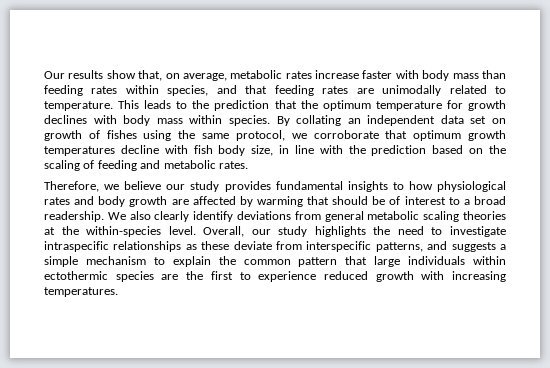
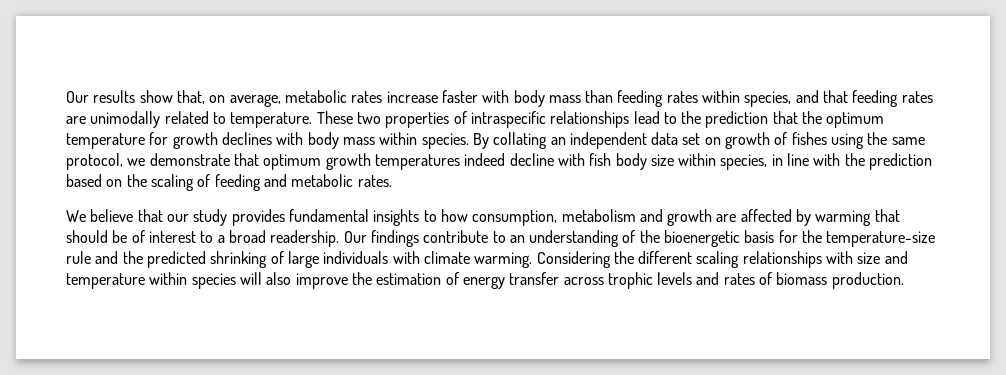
[118,100,172,109] This leads -> [316,111,660,128] These two properties of intraspecific relationships lead
[313,130,379,139] corroborate -> [149,153,230,166] demonstrate
(115, 151) none -> [464,153,506,166] indeed
[251,145,274,156] size, -> [650,153,768,170] size within species,
[44,181,162,192] Therefore, we believe -> [66,209,163,222] We believe that
[437,181,507,192] [44,196,126,207] physiological rates and body -> [472,209,663,226] consumption, metabolism and
[107,211,507,222] [44,226,507,237] [44,241,506,252] [44,256,506,267] [44,271,506,282] [44,287,118,297] We also clearly identify deviations from general metabolic scaling theories at the within-species level. Overall, our study highlights the need to investigate intraspecific relationships as these deviate from interspecific patterns, and suggests a simple mechanism to explain the common pattern that large individuals within ectothermic species are the first to experience reduced growth with increasing temperatures. -> [343,230,936,247] [66,251,908,268] [66,272,904,289] Our findings contribute to an understanding of the bioenergetic basis for the temperature-size rule and the predicted shrinking of large individuals with climate warming. Considering the different scaling relationships with size and temperature within species will also improve the estimation of energy transfer across trophic levels and rates of biomass production.

